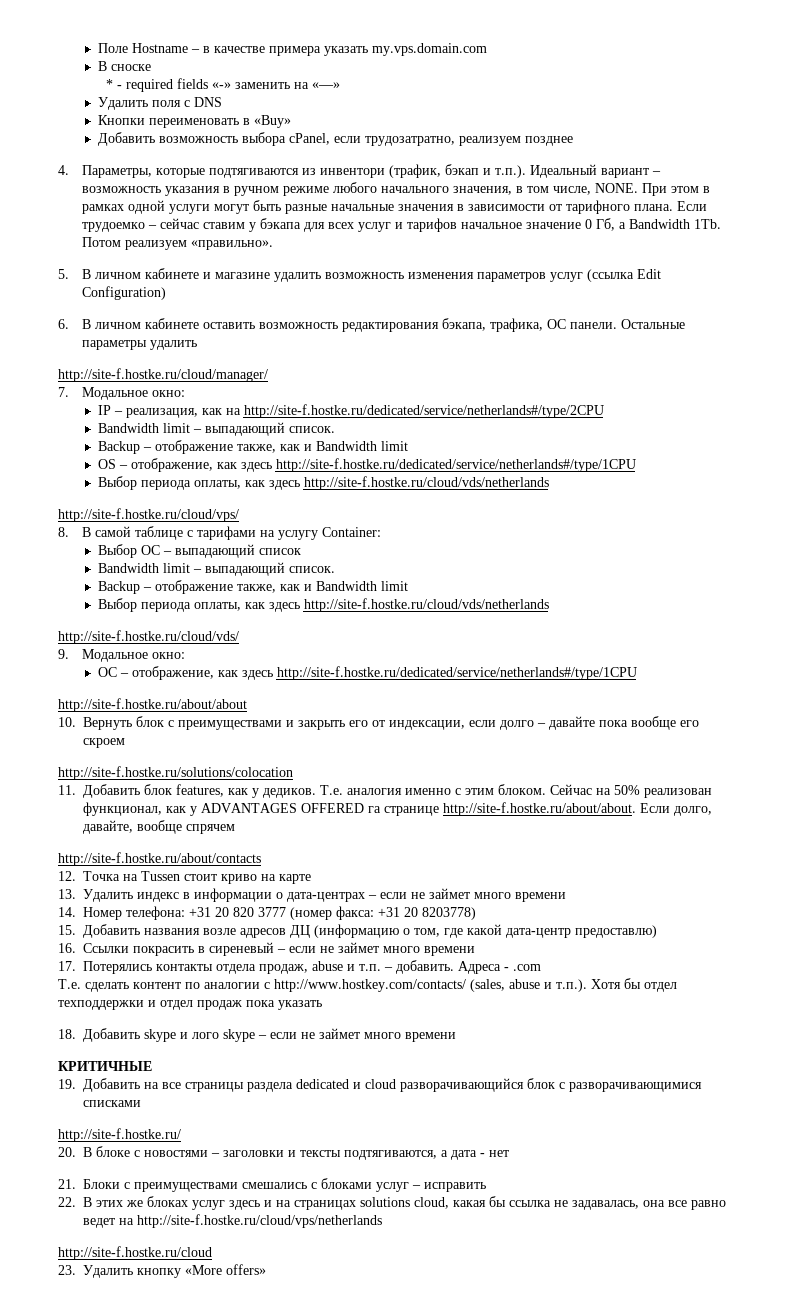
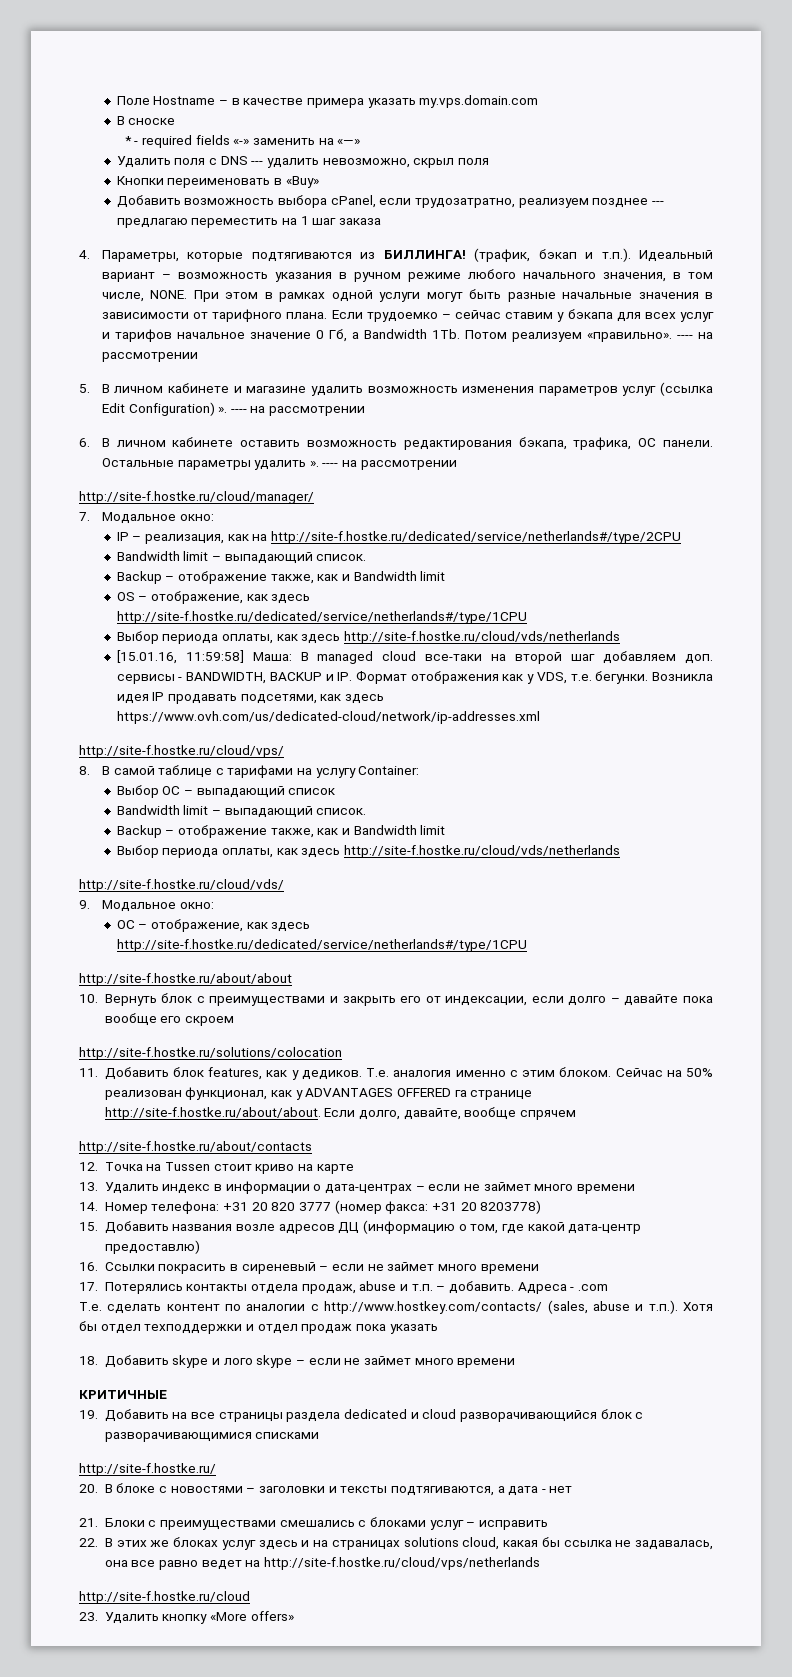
(222, 102) none -> [251,158,489,168] --- удалить невозможно, скрыл поля
(573, 141) none -> [651,201,664,205] [116,216,381,228] --- предлагаю переместить на 1 шаг заказа
[320,168,386,178] инвентори -> [383,250,466,259] БИЛЛИНГА!
(274, 245) none -> [676,332,713,339] [101,352,198,362] ---- на рассмотрении
(167, 293) none -> [218,406,366,416] ». ---- на рассмотрении
(198, 345) none -> [309,460,457,470] ». ---- на рассмотрении
(549, 483) none -> [116,650,713,664] [116,671,713,684] [116,692,384,704] [116,711,540,724] // [15.01.16, 11:59:58] Маша: В managed cloud все-таки на второй шаг добавляем доп. сервисы - BANDWIDTH, BACKUP и IP. Формат отображения как у VDS, т.е. бегунки. Возникла идея IP продавать подсетями, как здесь https://www.ovh.com/us/dedicated-cloud/network/ip-addresses.xml

